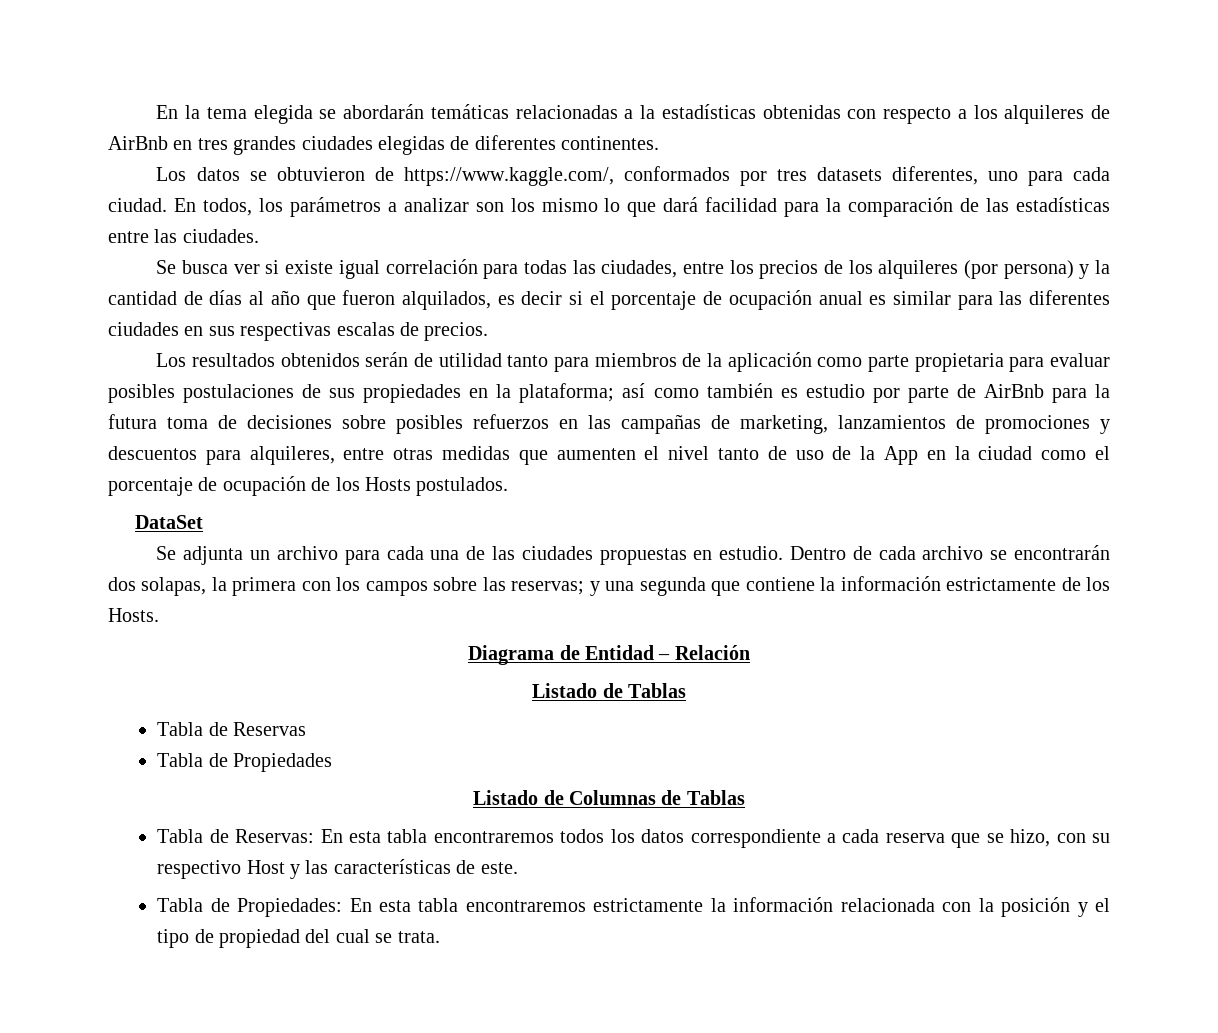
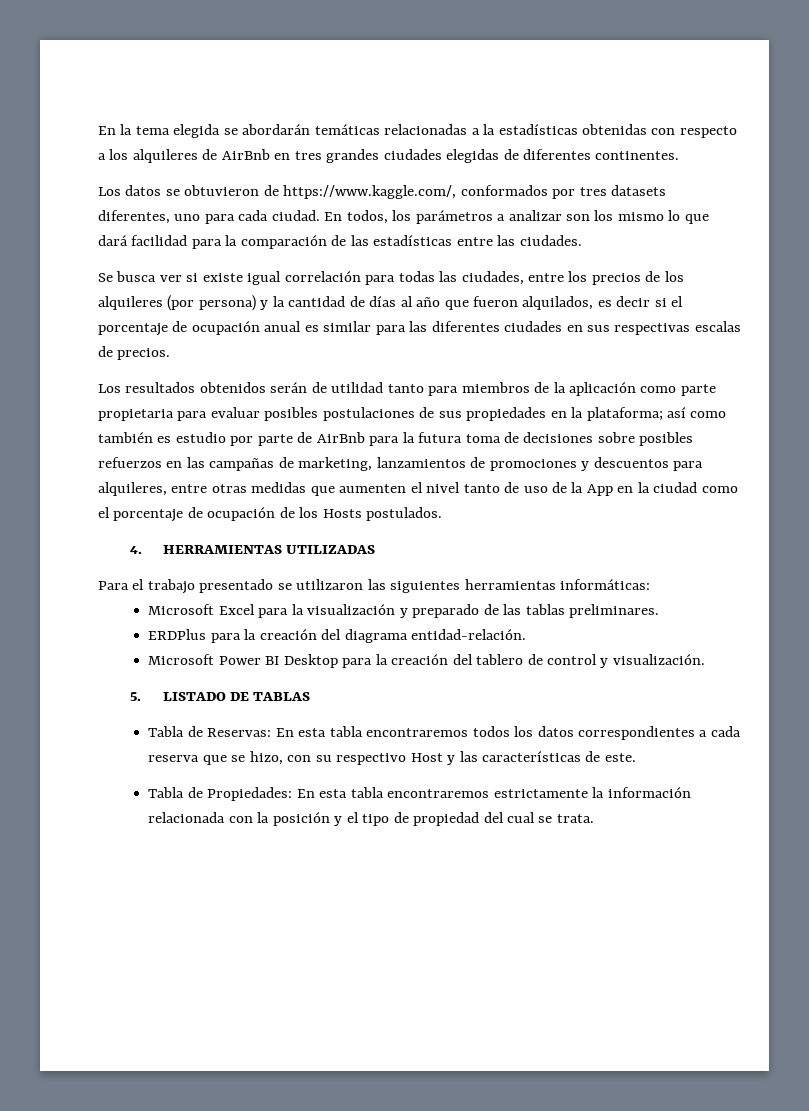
[135,515,204,529] [156,545,1110,565] [108,576,1111,596] [108,608,159,622] [468,645,750,665] [532,683,686,698] [157,722,307,736] [157,753,333,772] [473,790,745,805] DataSet // Se adjunta un archivo para cada una de las ciudades propuestas en estudio. Dentro de cada archivo se encontrarán dos solapas, la primera con los campos sobre las reservas; y una segunda que contiene la información estrictamente de los Hosts. // Diagrama de Entidad – Relación // Listado de Tablas // Tabla de Reservas // Tabla de Propiedades // Listado de Columnas de Tablas -> [130,545,376,554] [98,579,651,594] [148,604,659,618] [148,629,527,643] [148,654,705,668] [130,692,311,701] 4. HERRAMIENTAS UTILIZADAS // Para el trabajo presentado se utilizaron las siguientes herramientas informáticas: // Microsoft Excel para la visualización y preparado de las tablas preliminares. // ERDPlus para la creación del diagrama entidad-relación. // Microsoft Power BI Desktop para la creación del tablero de control y visualización. // 5. LISTADO DE TABLAS
[690,829,821,848] correspondiente -> [577,726,695,740] correspondientes

